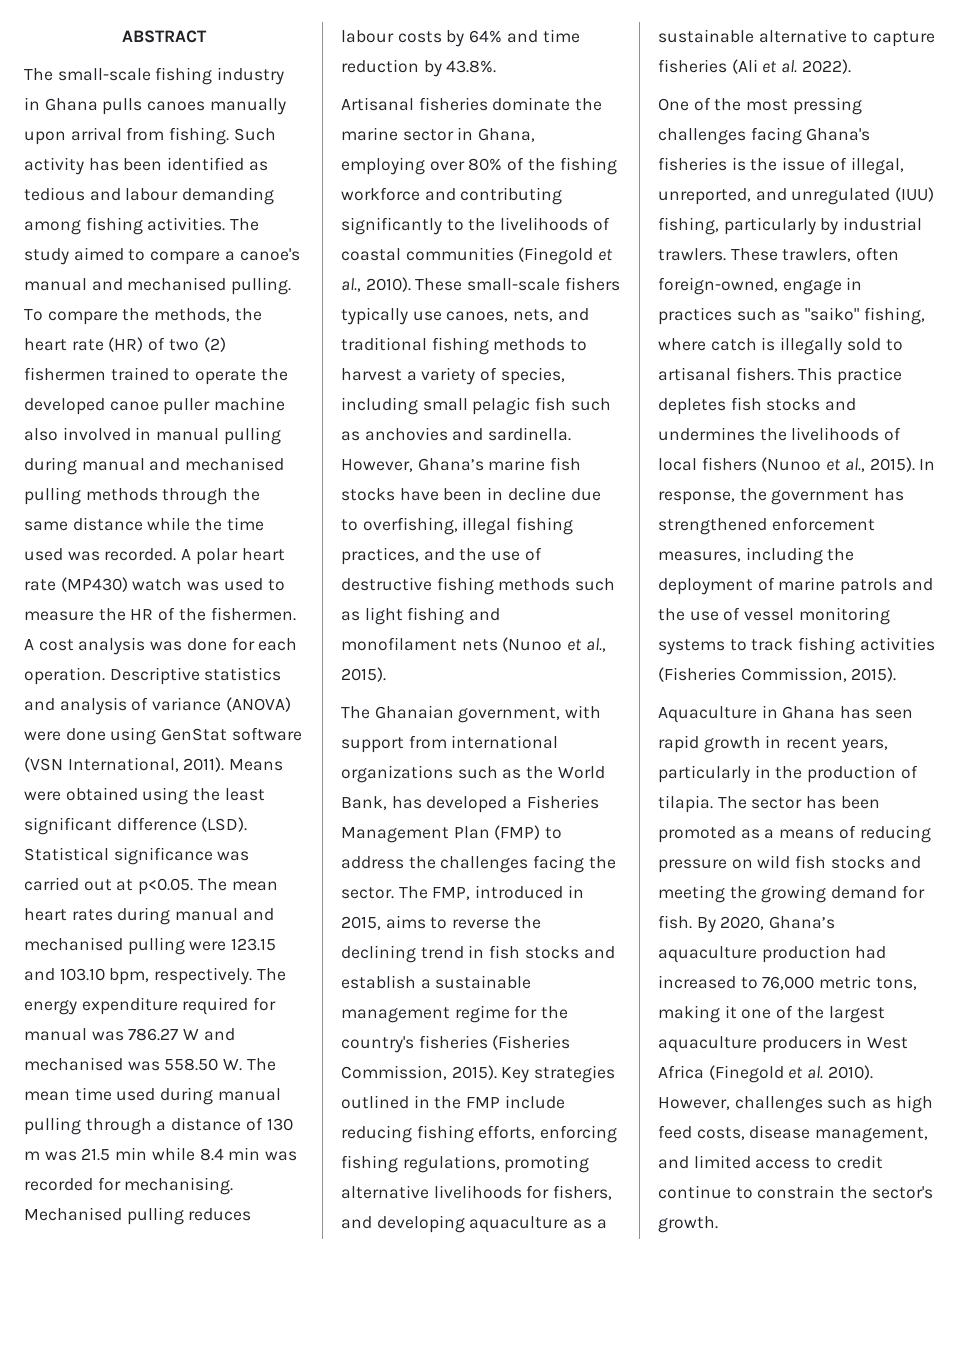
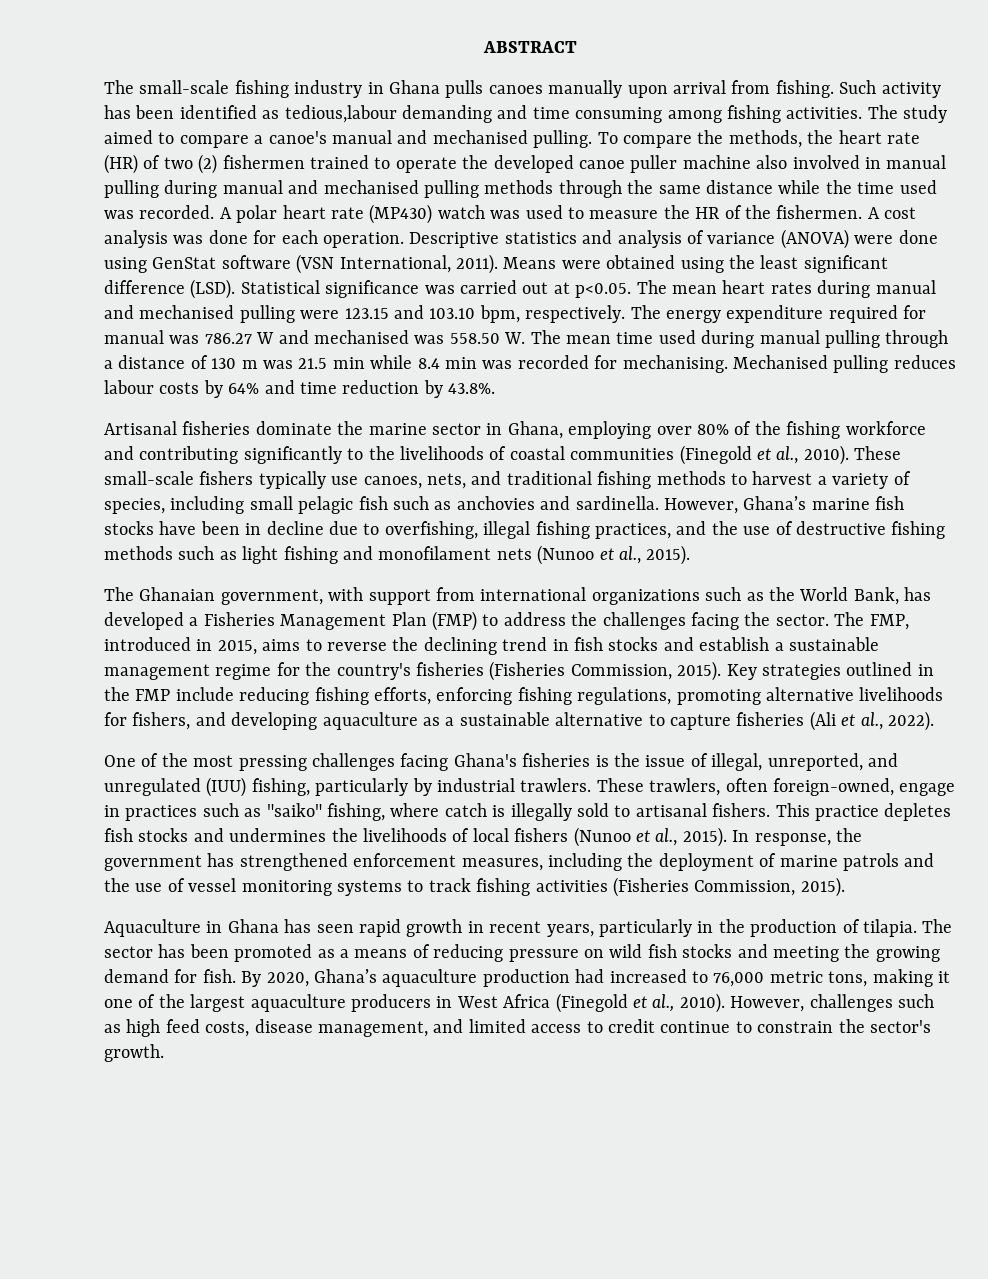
[24,187,275,205] tedious and labour demanding -> [284,105,663,123] tedious,labour demanding and time consuming
[781,60,798,73] al. -> [860,712,883,730] al.,
[807,1066,824,1079] al. -> [652,994,675,1012] al.,

